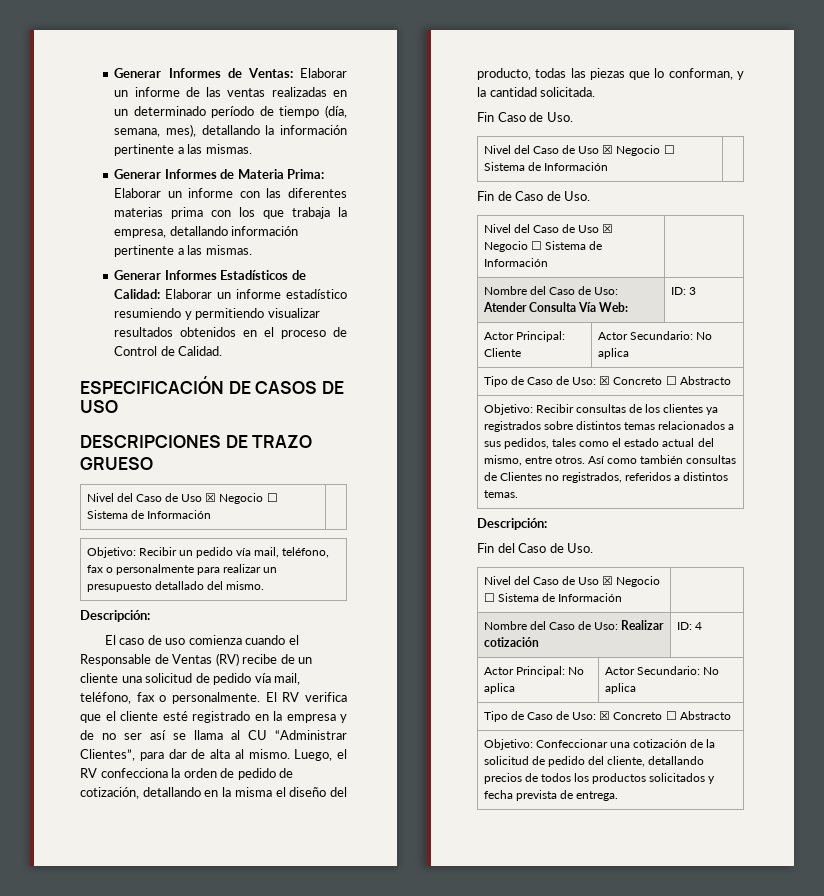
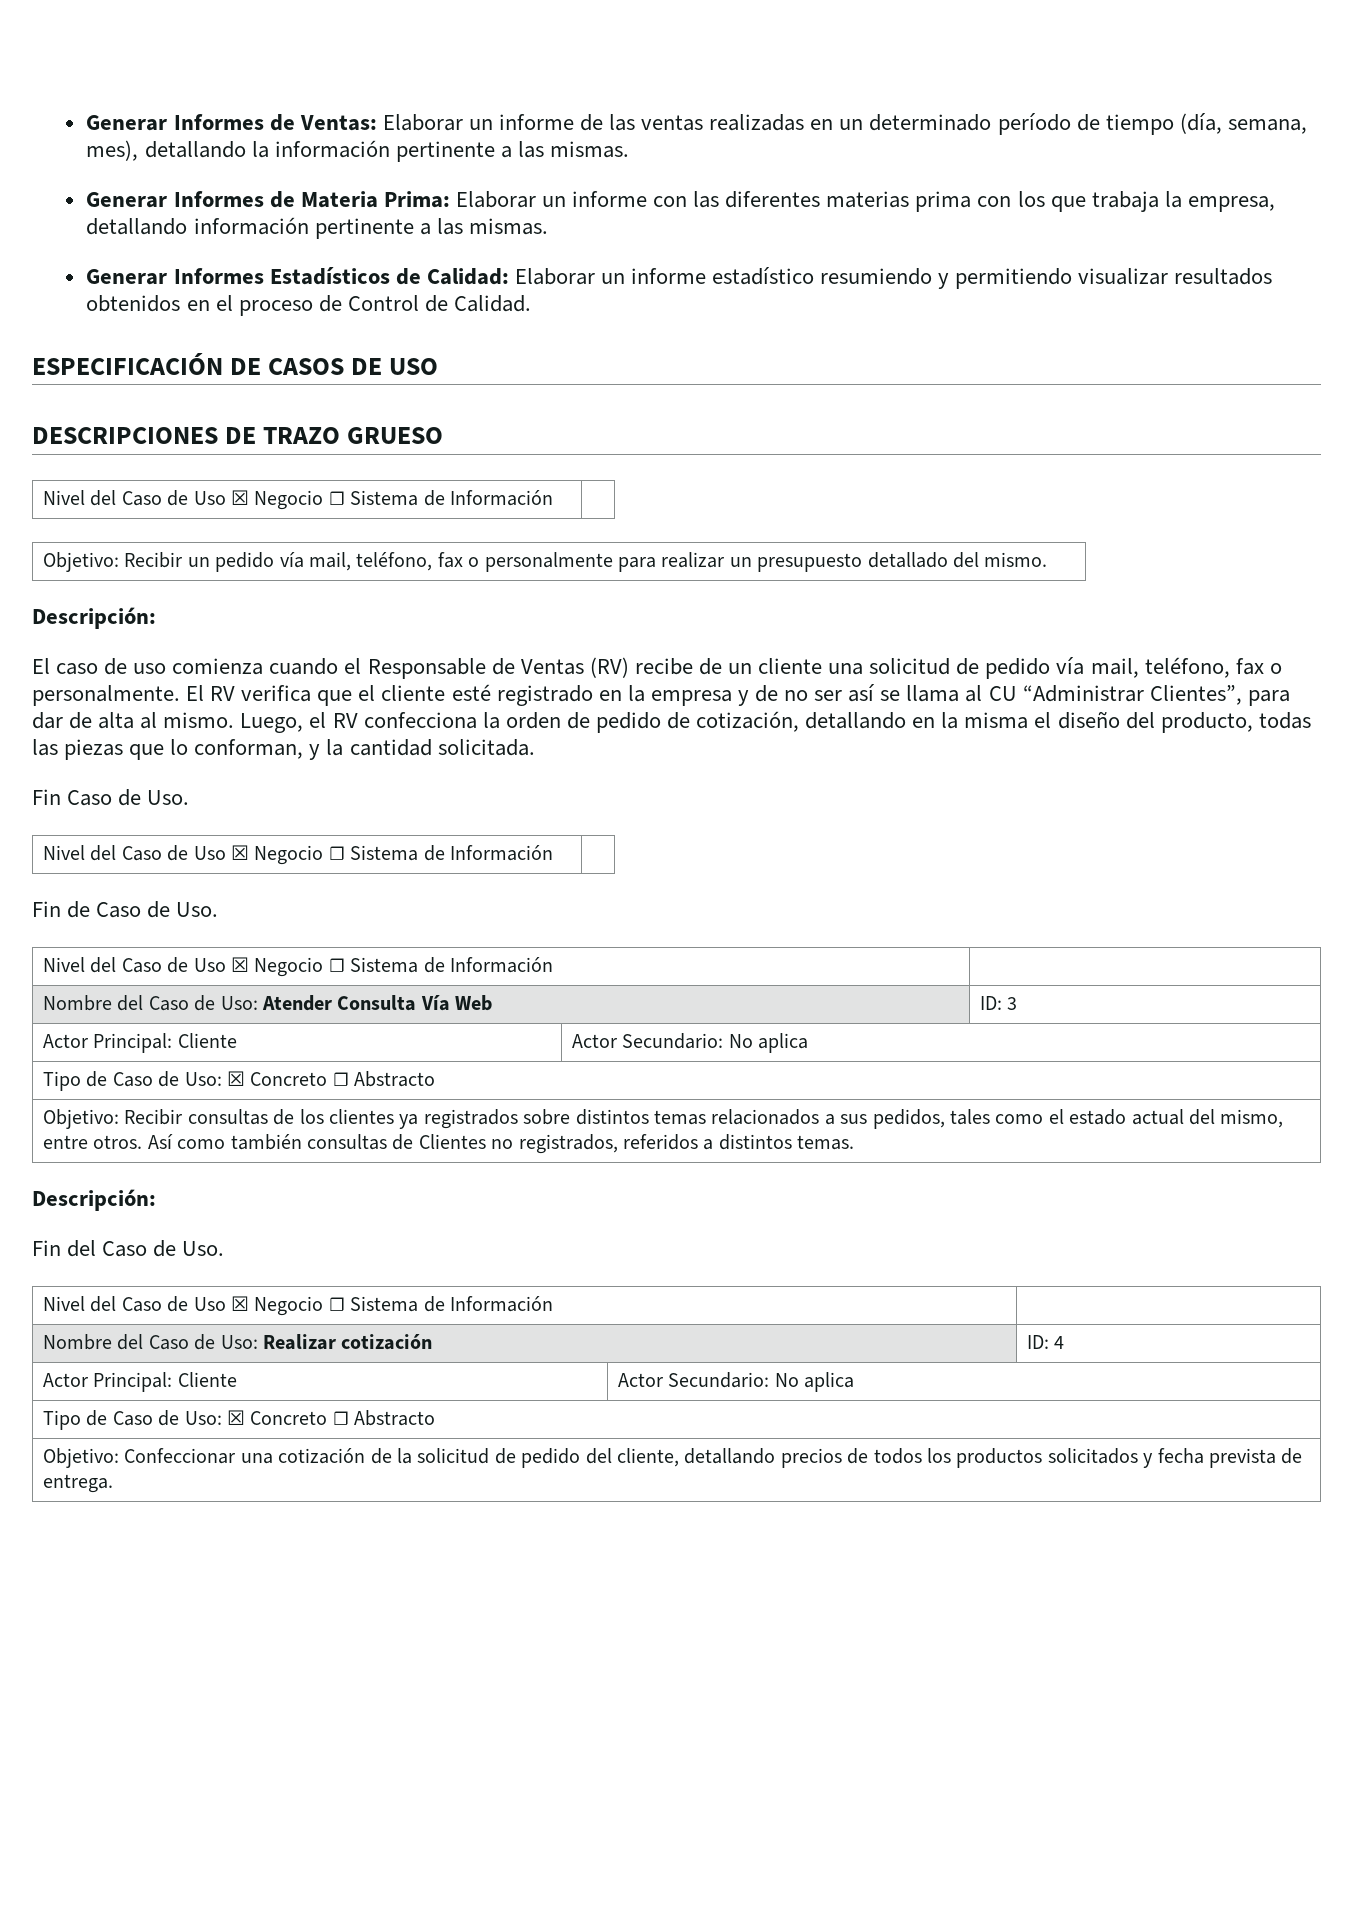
[599,302,629,312] Web: -> [455,995,493,1011] Web
[568,667,585,675] [483,683,515,694] No aplica -> [177,1372,237,1387] Cliente

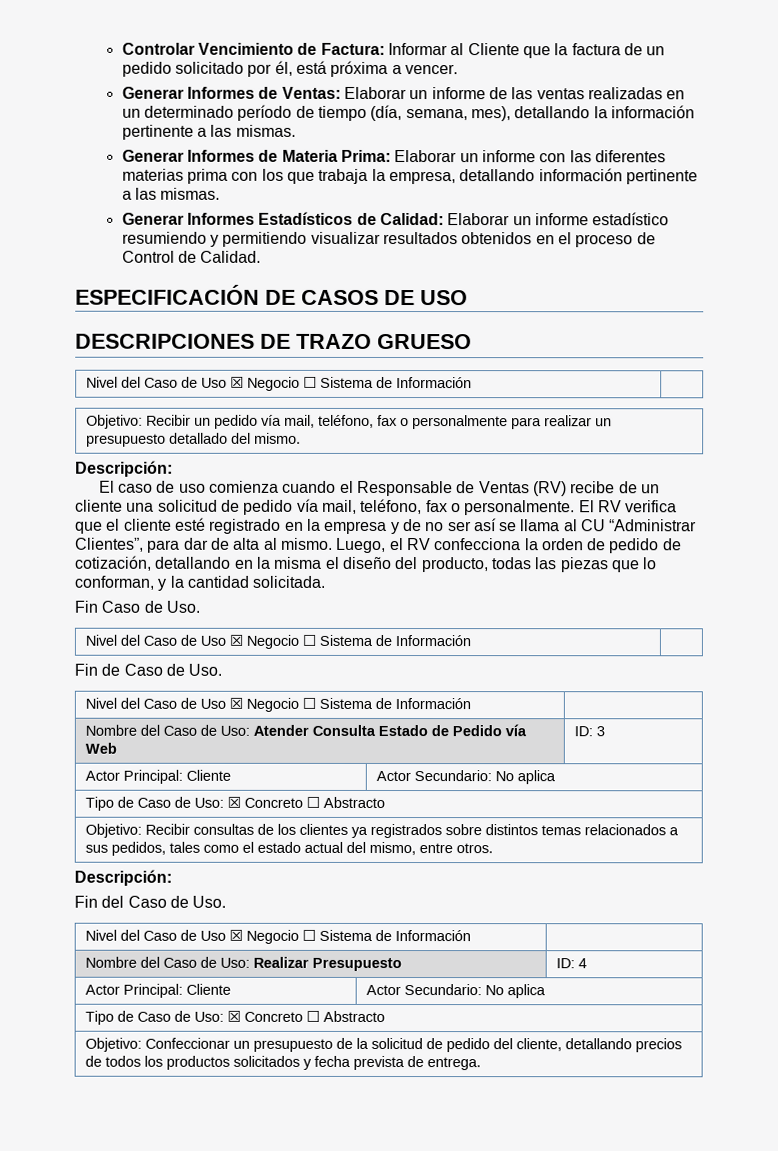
(86, 123) none -> [121,42,666,59] [121,60,459,77] Controlar Vencimiento de Factura: Informar al Cliente que la factura de un pedido solicitado por él, está próxima a vencer. //
[420,995,450,1011] Vía -> [377,724,527,737] Estado de Pedido vía
[147,1134,855,1154] Así como también consultas de Clientes no registrados, referidos a distintos temas. -> (493, 848) none
[341,1334,433,1350] cotización -> [311,957,402,972] Presupuesto
[240,1448,366,1464] una cotización -> [232,1038,333,1052] un presupuesto

